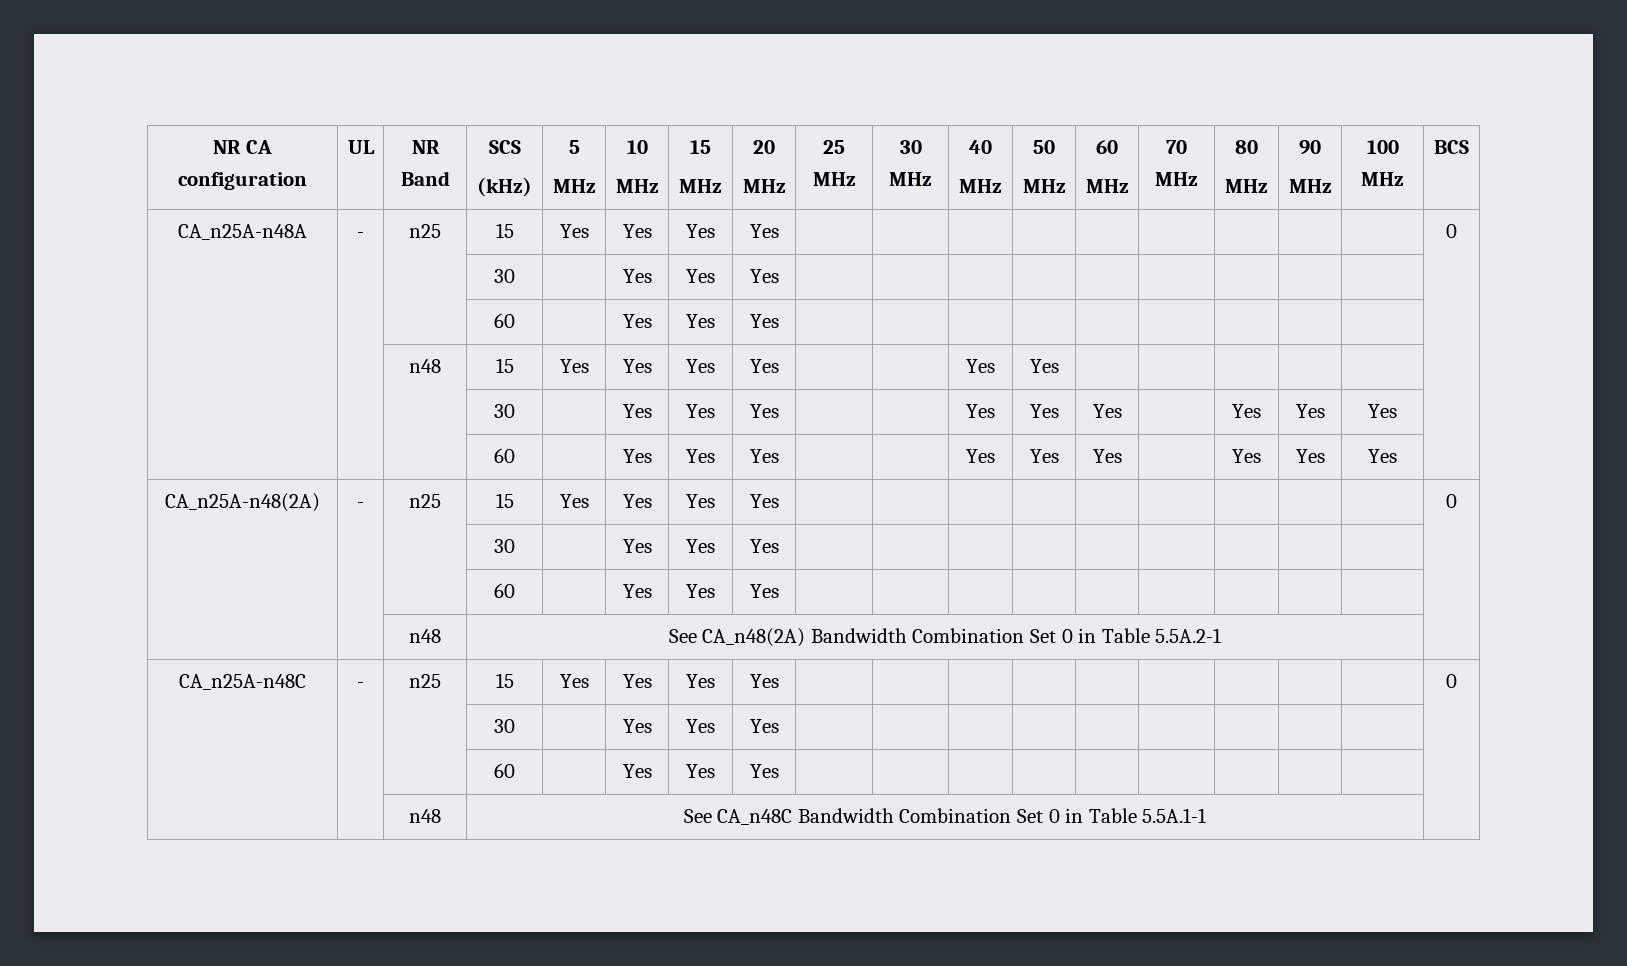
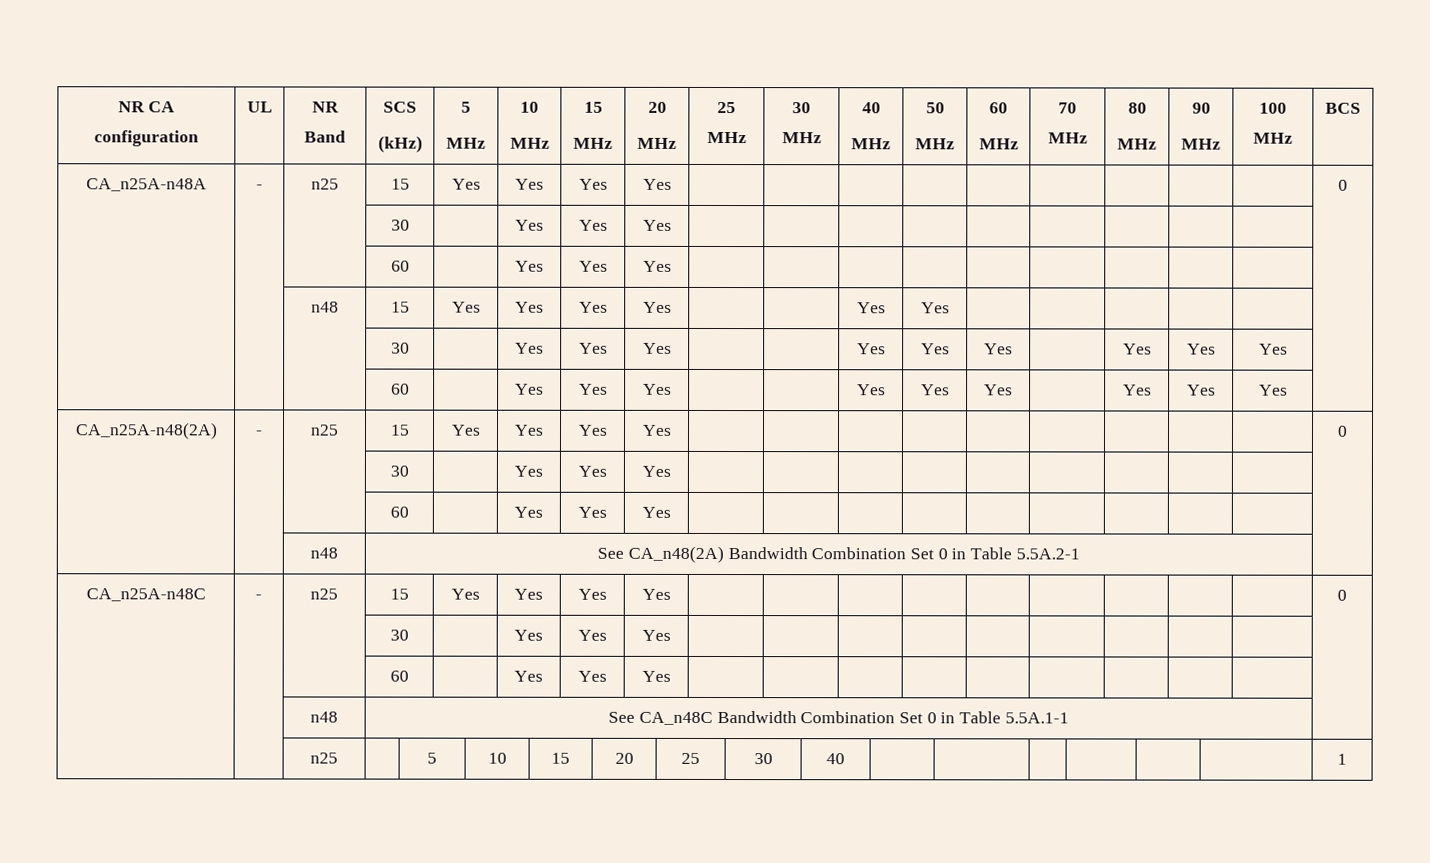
(1207, 815) none -> [310,752,338,764] [427,752,437,764] [487,752,507,764] [551,752,570,764] [614,752,634,764] [681,752,700,764] [753,753,773,765] [826,753,845,765] [1337,753,1347,765] // | | n25 | | 5 | 10 | 15 | 20 | 25 | 30 | 40 | | | | | | | 1

